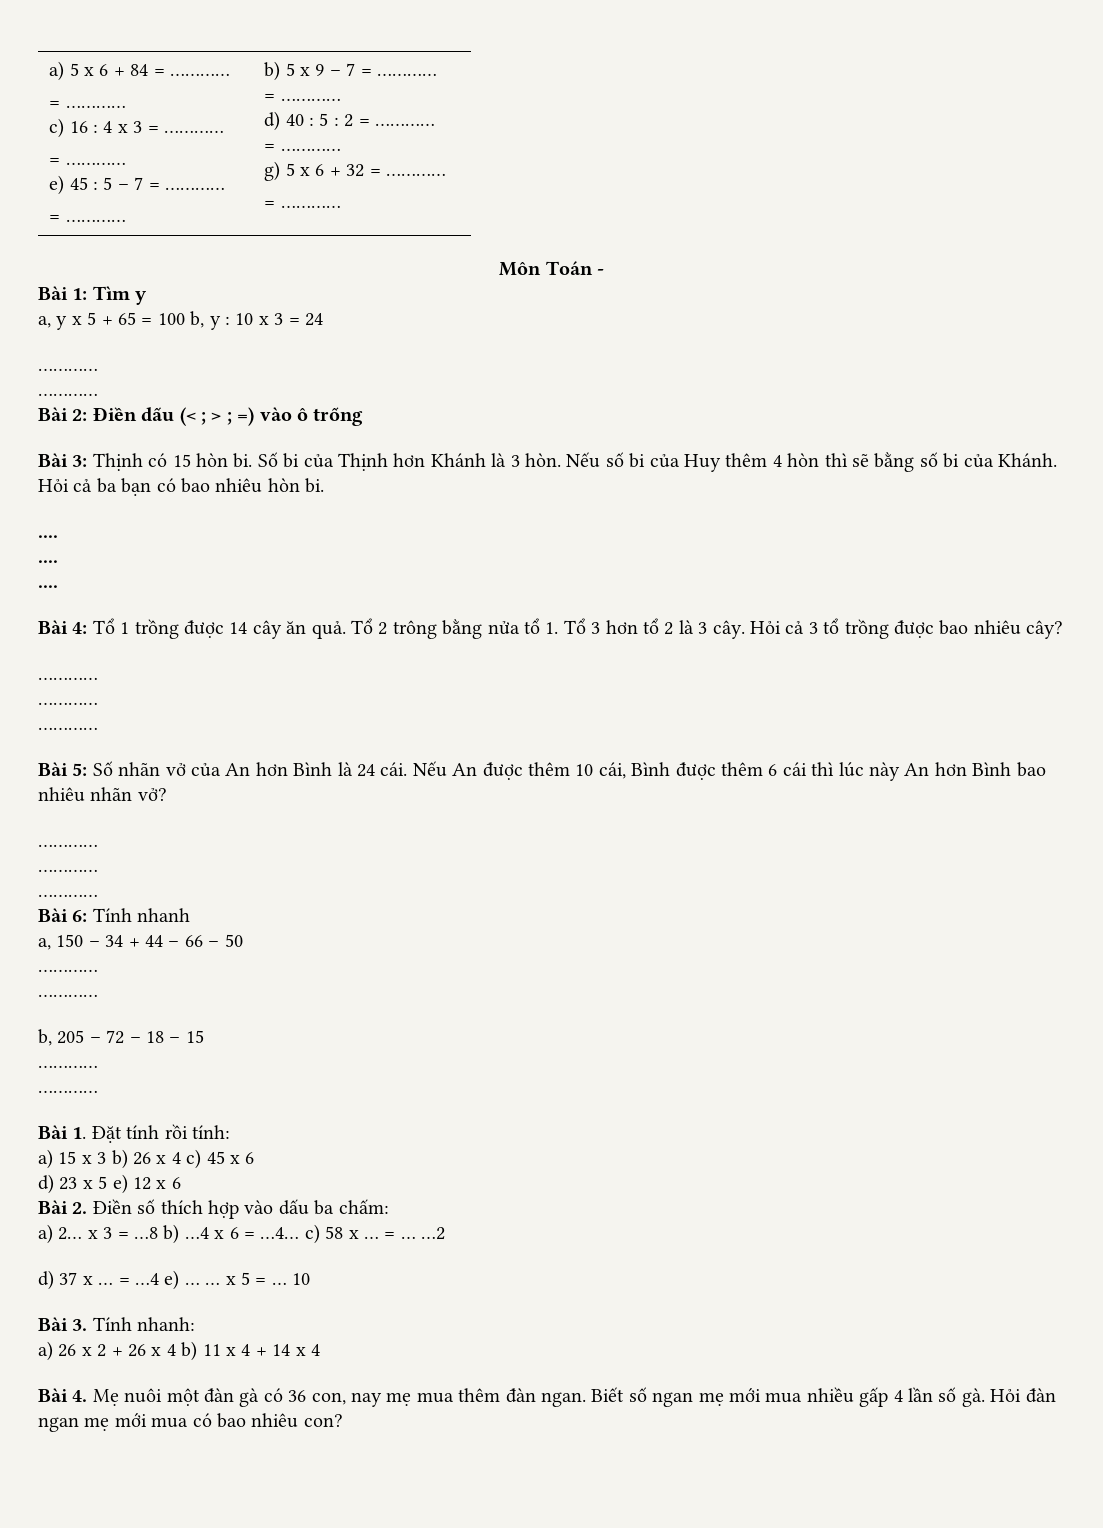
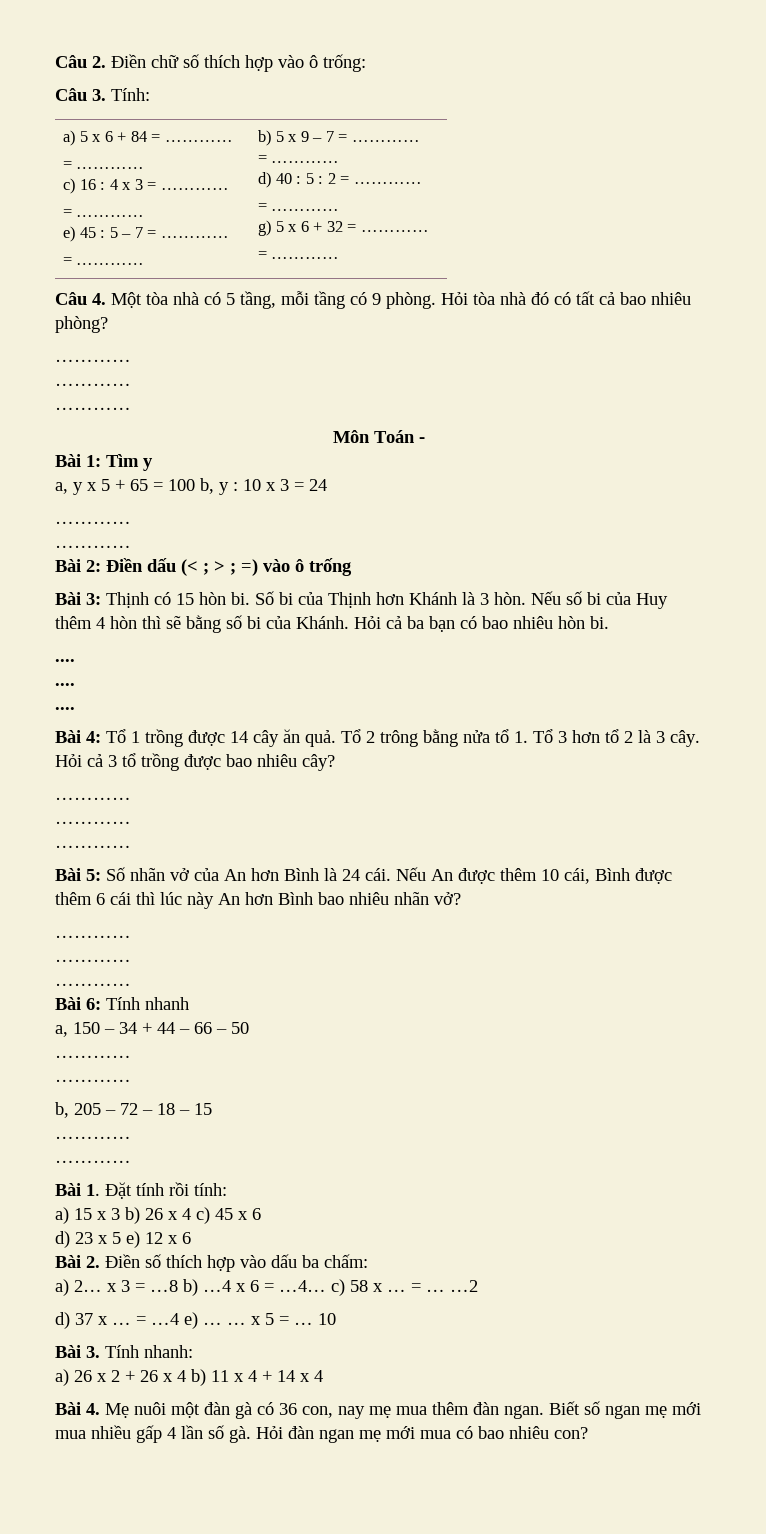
(49, 71) none -> [55,54,366,72] [55,88,150,101] Câu 2. Điền chữ số thích hợp vào ô trống: // Câu 3. Tính: //
(341, 206) none -> [55,291,691,309] [55,316,108,333] [55,359,131,362] [55,383,131,386] [55,407,131,410] // Câu 4. Một tòa nhà có 5 tầng, mỗi tầng có 9 phòng. Hỏi tòa nhà đó có tất cả bao nhiêu phòng? // ………… // ………… // …………

